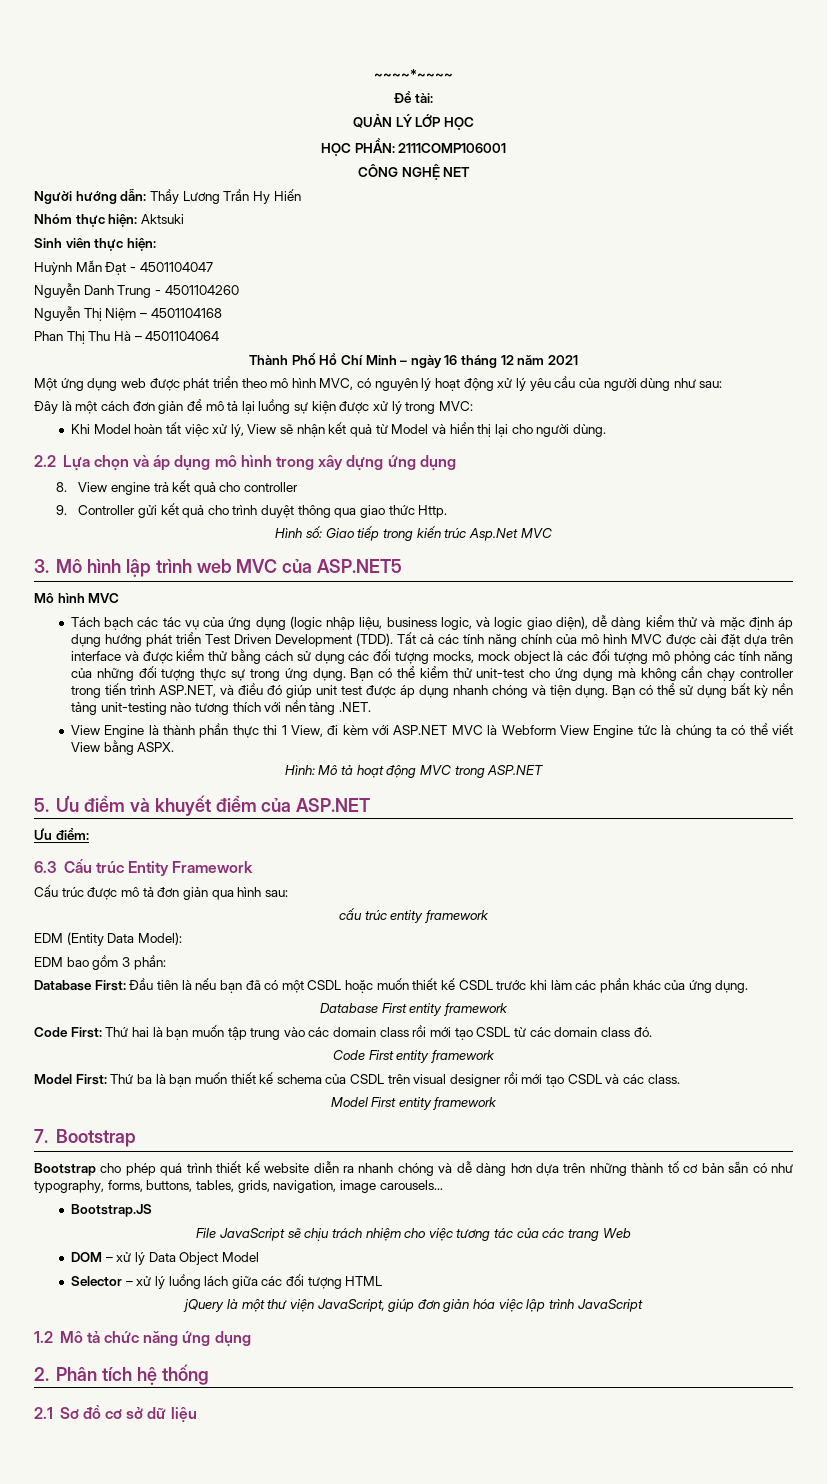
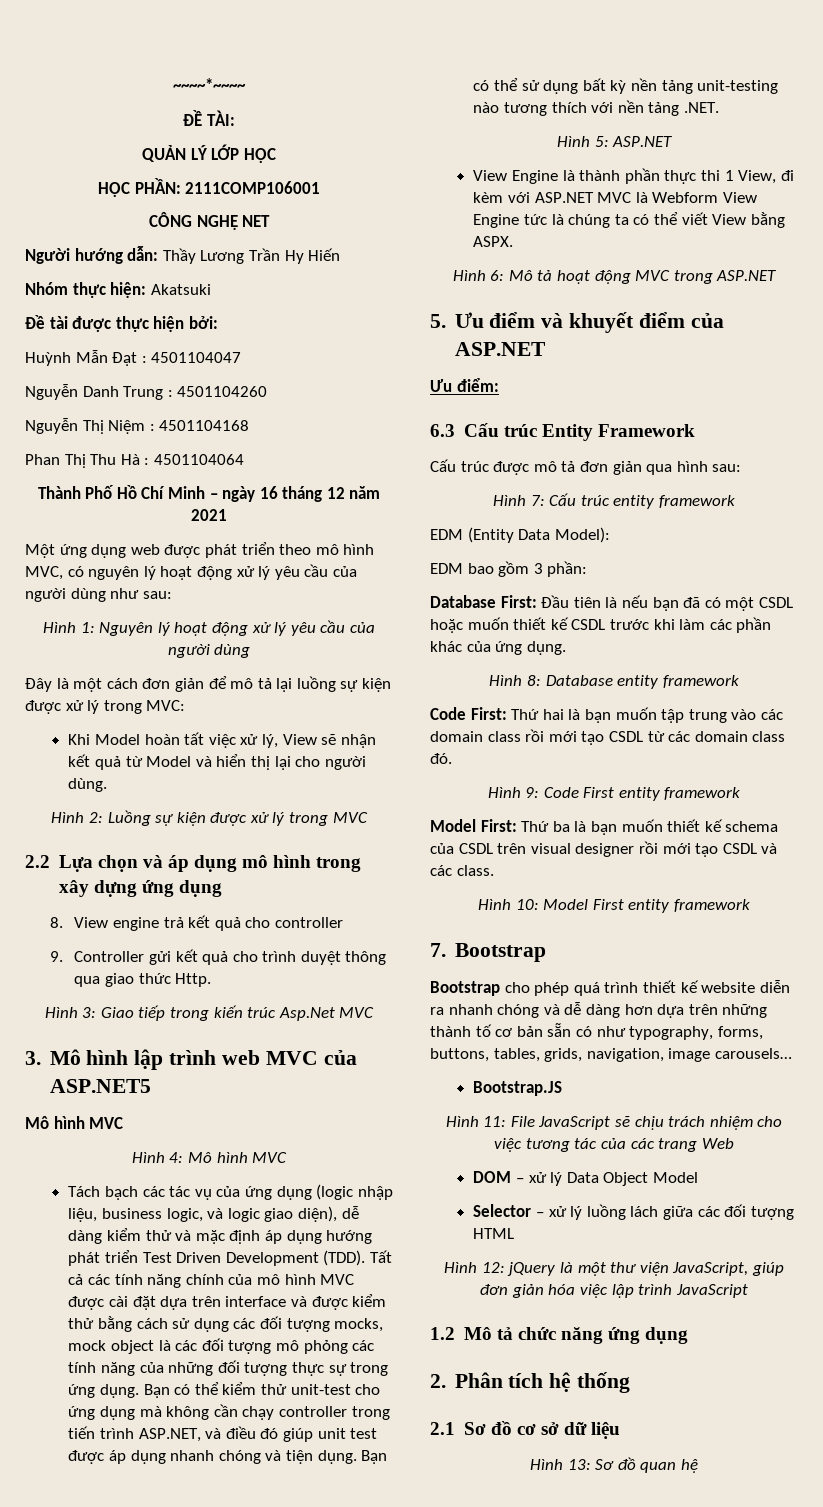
[394,91,433,103] Đề tài: -> [183,110,235,126] ĐỀ TÀI:
[140,214,184,224] [34,238,156,251] Aktsuki // Sinh viên thực hiện: -> [150,284,211,295] [25,315,218,332] Akatsuki // Đề tài được thực hiện bởi:
[129,267,136,272] - -> [141,356,147,363] :
[154,290,161,295] - -> [167,390,173,397] :
[139,313,147,318] – -> [149,424,155,431] :
[134,336,142,341] – -> [144,458,150,465] :
(723, 384) none -> [43,620,375,636] [167,644,251,658] // Hình 1: Nguyên lý hoạt động xử lý yêu cầu của người dùng
(606, 430) none -> [51,810,368,826] // Hình 2: Luồng sự kiện được xử lý trong MVC
[306,526,323,538] số: -> [82,1007,97,1018] 3:
(120, 598) none -> [131,1152,288,1163] // Hình 4: Mô hình MVC
(372, 707) none -> [556,136,673,147] // Hình 5: ASP.NET
[284,765,315,775] Hình: -> [452,270,505,281] Hình 6:
[339,908,363,920] cấu -> [493,493,577,506] Hình 7: Cấu
[320,1003,407,1013] Database First -> [489,675,613,686] Hình 8: Database
(652, 1032) none -> [487,787,540,798] Hình 9:
(680, 1079) none -> [478,899,539,910] Hình 10:
(152, 1210) none -> [445,1116,507,1127] Hình 11:
(383, 1281) none -> [444,1262,505,1273] Hình 12:
(197, 1415) none -> [530,1457,698,1473] // Hình 13: Sơ đồ quan hệ

